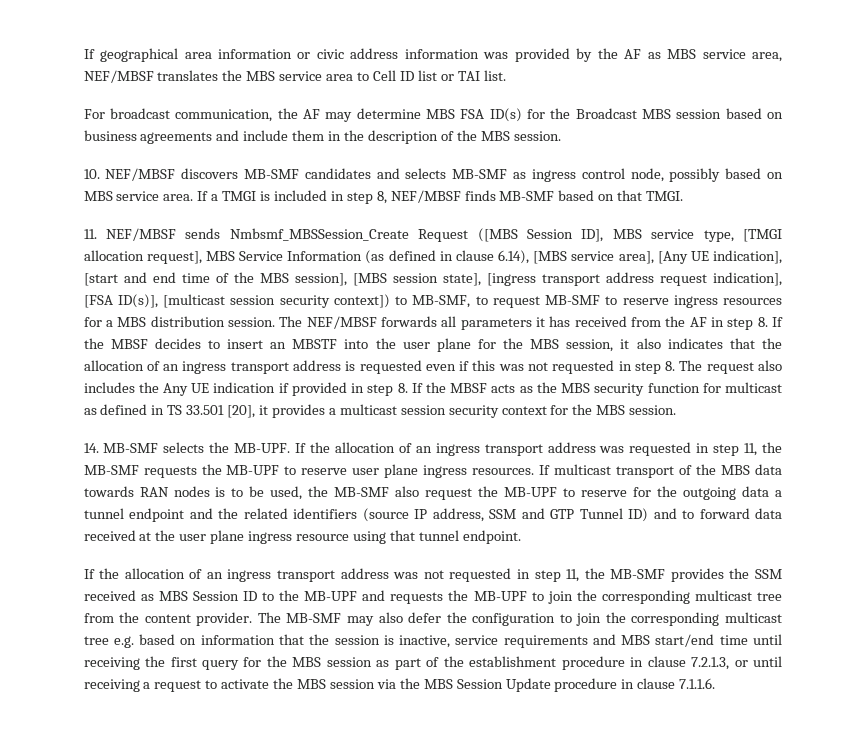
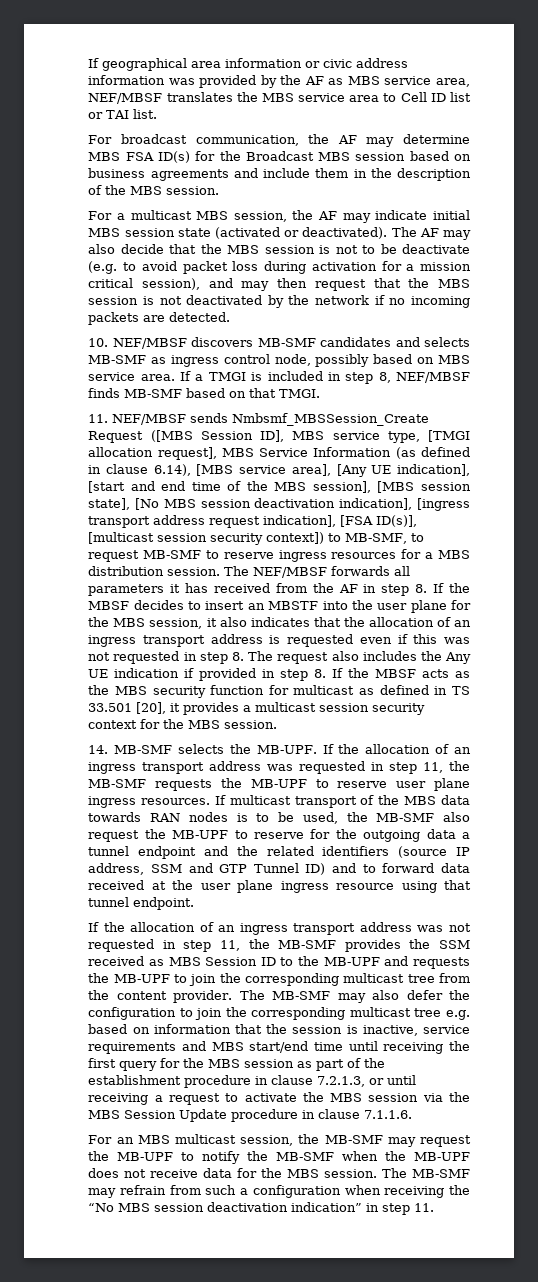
(561, 136) none -> [88,210,471,223] [88,227,472,240] [88,244,470,254] [88,261,471,274] [88,278,471,291] [88,295,471,308] [88,312,231,325] // For a multicast MBS session, the AF may indicate initial MBS session state (activated or deactivated). The AF may also decide that the MBS session is not to be deactivate (e.g. to avoid packet loss during activation for a mission critical session), and may then request that the MBS session is not deactivated by the network if no incoming packets are detected.
(481, 279) none -> [135,498,413,510] [No MBS session deactivation indication],
(716, 683) none -> [88,1134,472,1147] [88,1151,471,1164] [88,1168,471,1178] [88,1185,471,1198] [88,1202,435,1215] // For an MBS multicast session, the MB-SMF may request the MB-UPF to notify the MB-SMF when the MB-UPF does not receive data for the MBS session. The MB-SMF may refrain from such a configuration when receiving the “No MBS session deactivation indication” in step 11.

